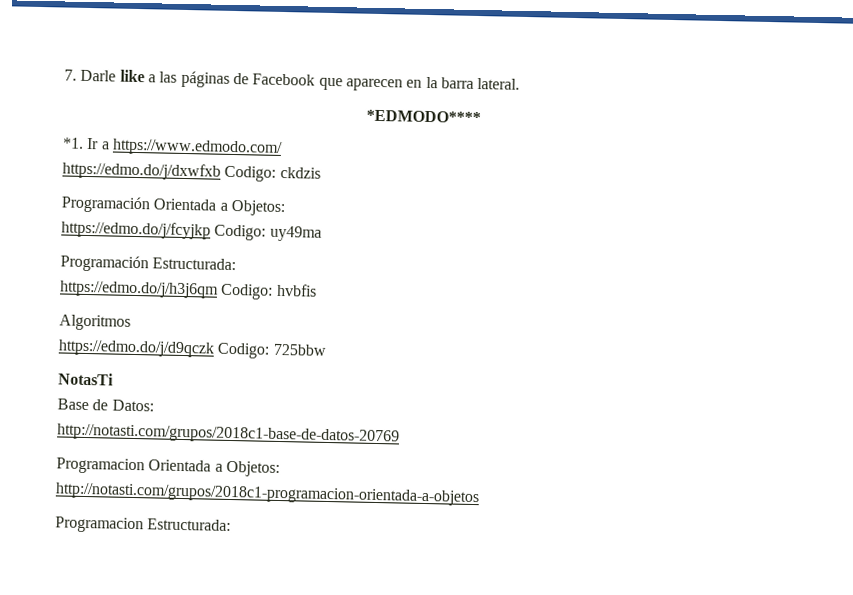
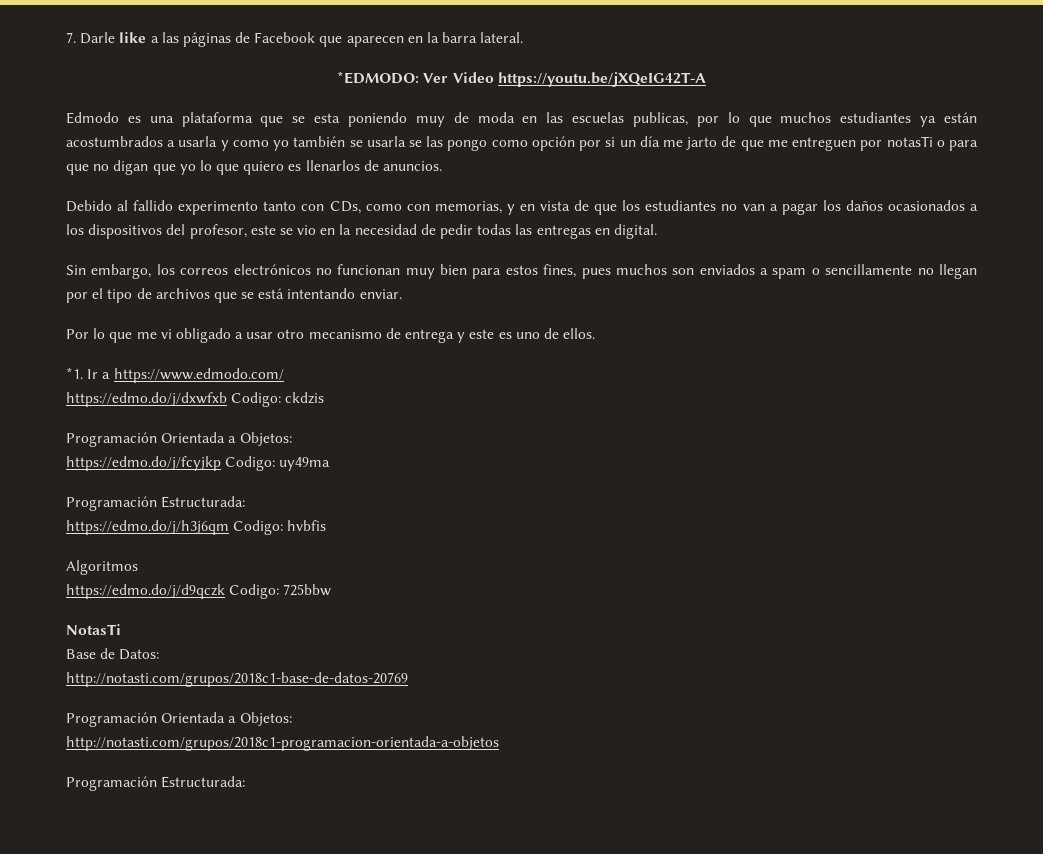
[366,109,481,124] *EDMODO**** -> [337,71,706,87] [66,112,978,127] [66,136,978,151] [66,160,443,175] [66,200,979,215] [66,224,657,239] [66,264,978,279] [66,288,402,303] [66,328,596,343] *EDMODO: Ver Video https://youtu.be/jXQeIG42T-A // Edmodo es una plataforma que se esta poniendo muy de moda en las escuelas publicas, por lo que muchos estudiantes ya están acostumbrados a usarla y como yo también se usarla se las pongo como opción por si un día me jarto de que me entreguen por notasTi o para que no digan que yo lo que quiero es llenarlos de anuncios. // Debido al fallido experimento tanto con CDs, como con memorias, y en vista de que los estudiantes no van a pagar los daños ocasionados a los dispositivos del profesor, este se vio en la necesidad de pedir todas las entregas en digital. // Sin embargo, los correos electrónicos no funcionan muy bien para estos fines, pues muchos son enviados a spam o sencillamente no llegan por el tipo de archivos que se está intentando enviar. // Por lo que me vi obligado a usar otro mecanismo de entrega y este es uno de ellos.
[56,457,145,475] Programacion -> [66,712,157,727] Programación
[55,516,144,534] Programacion -> [66,776,157,791] Programación

